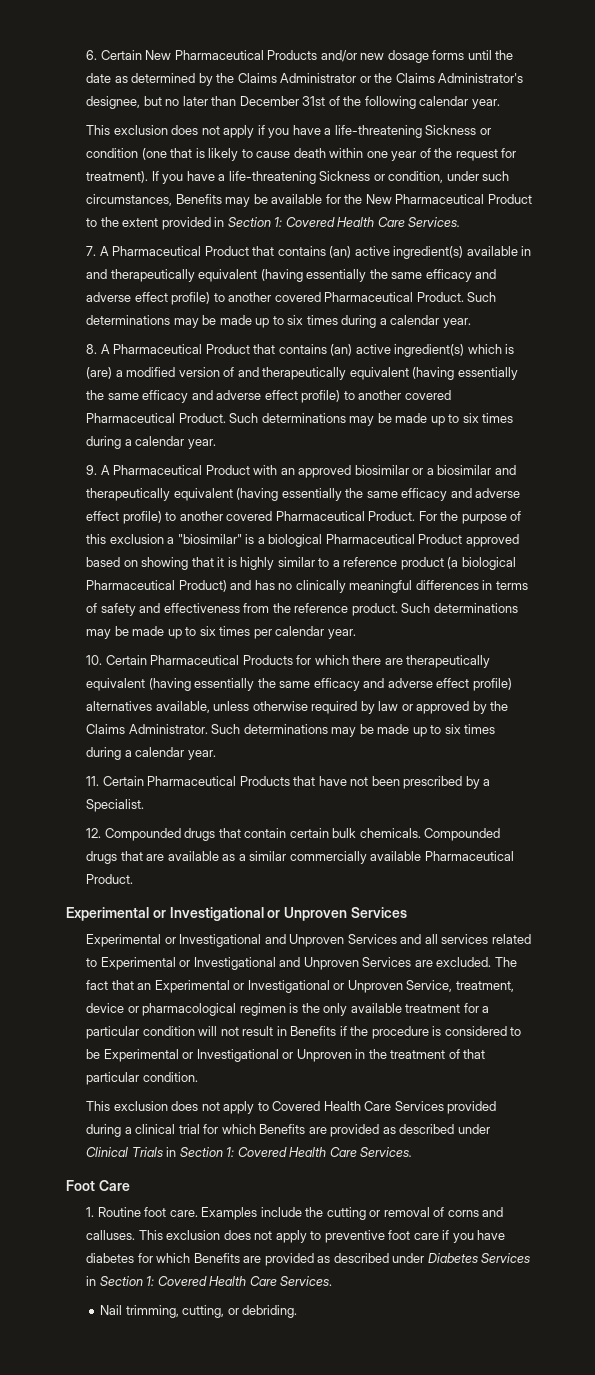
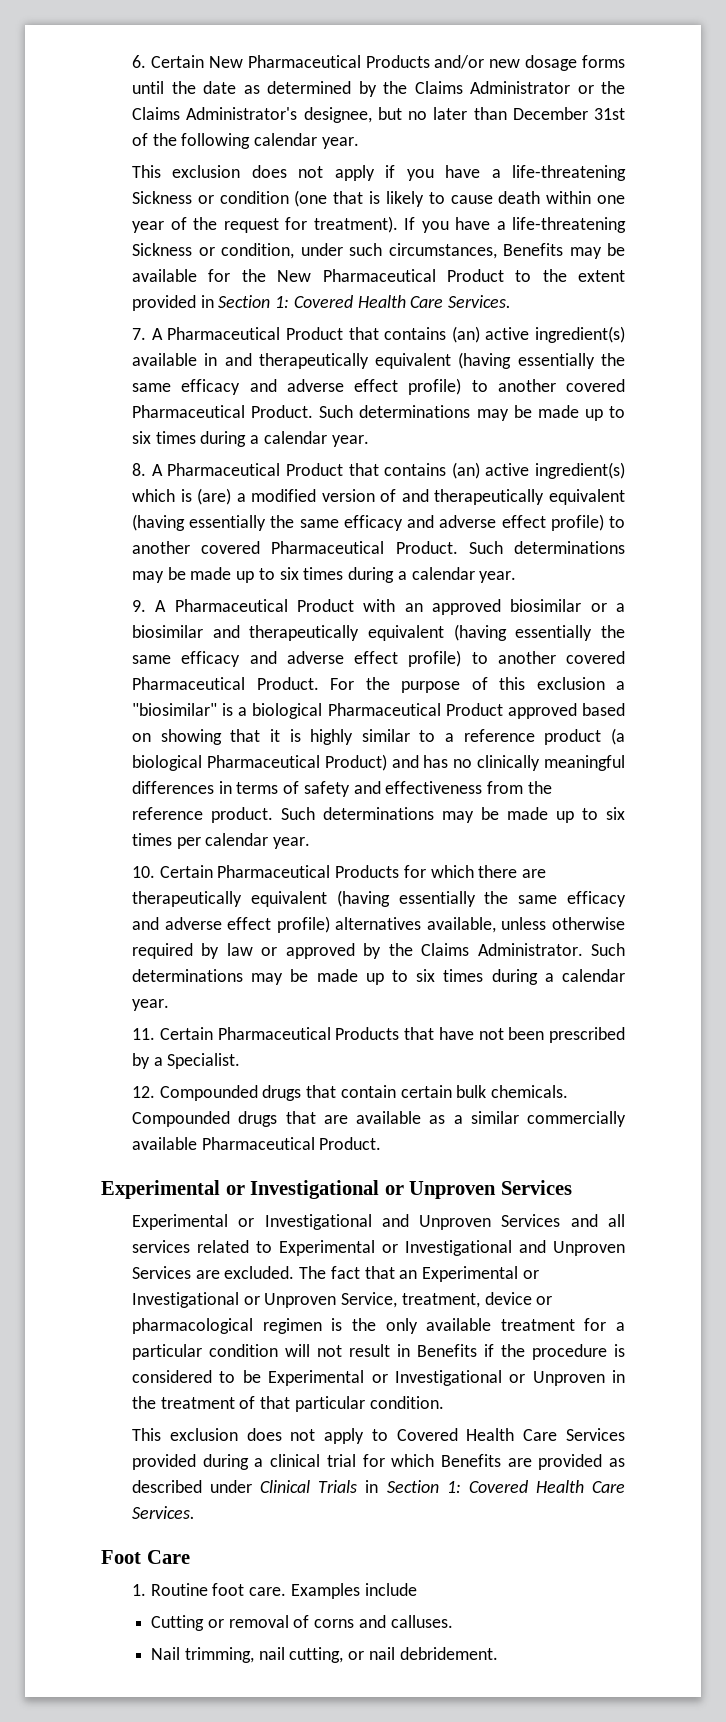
[305,1207,366,1220] the cutting -> [151,1615,205,1631] // Cutting
[138,1230,506,1243] [86,1253,531,1266] [86,1276,333,1286] This exclusion does not apply to preventive foot care if you have diabetes for which Benefits are provided as described under Diabetes Services in Section 1: Covered Health Care Services. -> (453, 1621) none
(179, 1311) none -> [258,1647,285,1660] nail
[242,1305,298,1318] debriding. -> [368,1647,498,1660] nail debridement.

